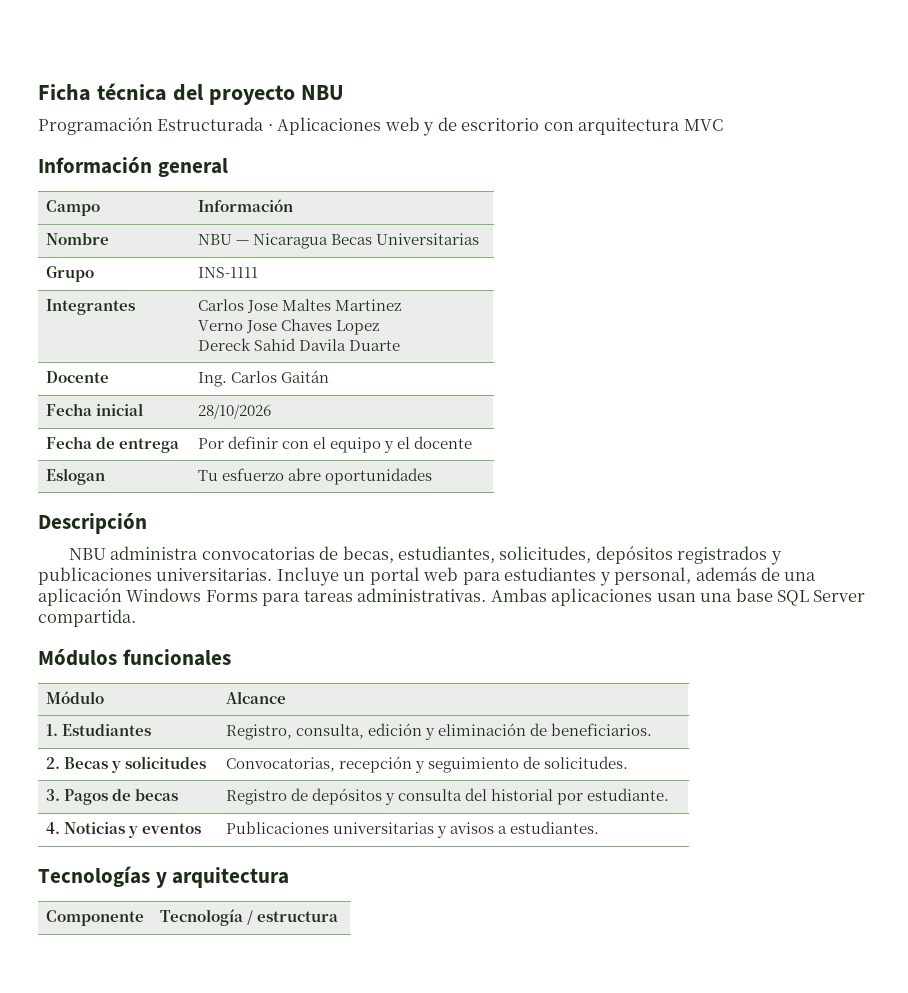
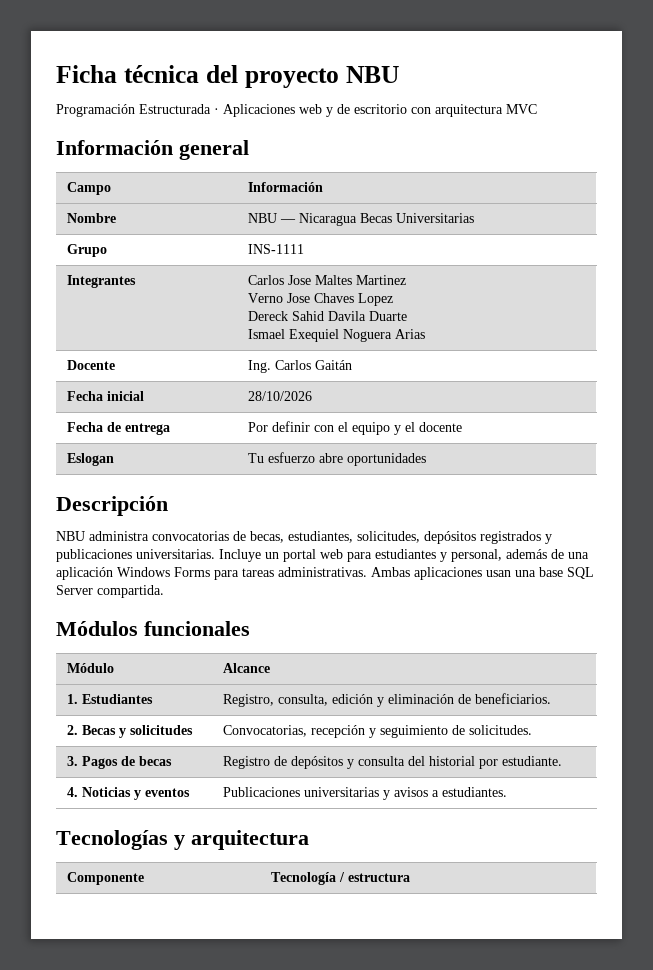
(401, 345) none -> [248,329,426,342] // Ismael Exequiel Noguera Arias

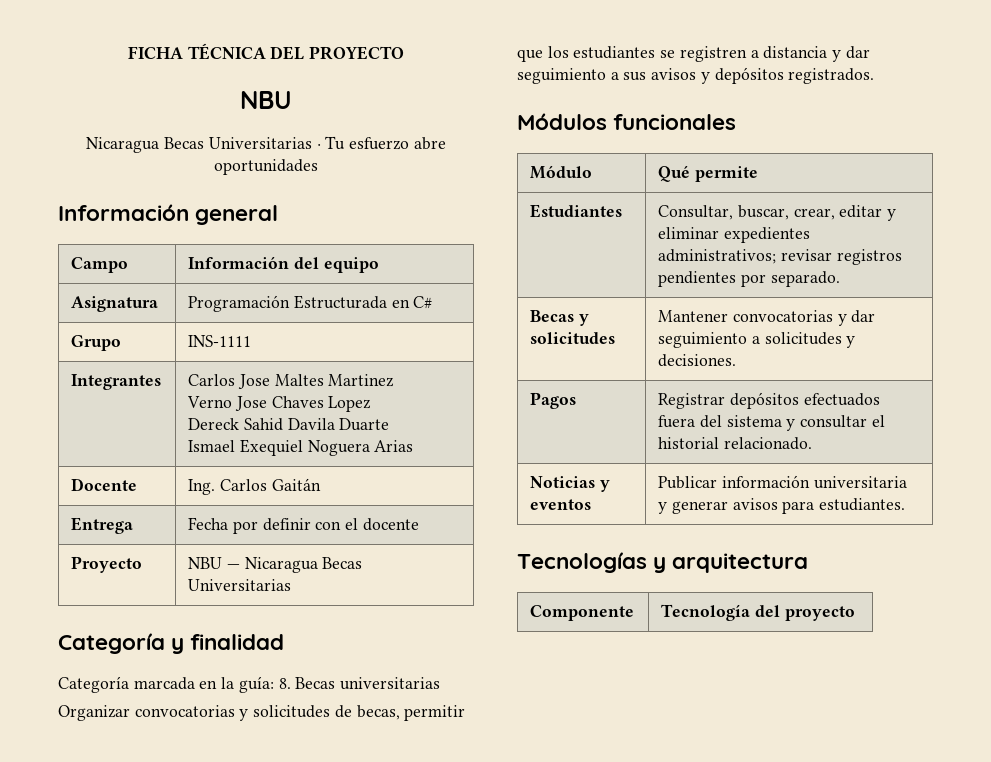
[56,65,399,88] [56,104,537,117] [56,140,249,160] [67,182,112,195] [248,182,324,192] [67,213,117,223] [248,213,475,226] Ficha técnica del proyecto NBU // Programación Estructurada · Aplicaciones web y de escritorio con arquitectura MVC // Información general // Campo | Información // Nombre | NBU — Nicaragua Becas Universitarias -> [127,43,405,60] [240,91,292,109] [86,136,446,153] [214,159,318,175] [58,204,279,225] [71,257,129,273] [188,256,379,273] [71,296,159,312] [188,295,433,312] FICHA TÉCNICA DEL PROYECTO // NBU // Nicaragua Becas Universitarias · Tu esfuerzo abre oportunidades // Información general // Campo | Información del equipo // Asignatura | Programación Estructurada en C#
[67,391,145,401] [248,391,313,401] [67,422,171,435] [248,421,463,435] [67,453,115,466] [248,452,427,466] [56,496,168,516] [56,531,552,544] [56,549,589,562] [56,567,594,580] [56,585,164,598] Fecha inicial | 28/10/2026 // Fecha de entrega | Por definir con el equipo y el docente // Eslogan | Tu esfuerzo abre oportunidades // Descripción // NBU administra convocatorias de becas, estudiantes, solicitudes, depósitos registrados y publicaciones universitarias. Incluye un portal web para estudiantes y personal, además de una aplicación Windows Forms para tareas administrativas. Ambas aplicaciones usan una base SQL Server compartida. -> [71,517,134,534] [188,517,419,534] [71,556,143,573] [188,557,363,573] [188,579,292,591] [58,633,285,654] [58,676,441,693] [58,705,466,721] [517,46,870,62] [517,67,875,84] Entrega | Fecha por definir con el docente // Proyecto | NBU — Nicaragua Becas Universitarias // Categoría y finalidad // Categoría marcada en la guía: 8. Becas universitarias // Organizar convocatorias y solicitudes de becas, permitir que los estudiantes se registren a distancia y dar seguimiento a sus avisos y depósitos registrados.
[223,663,271,673] [67,694,79,704] Alcance // 1. -> [658,165,759,182] Qué permite //
[223,693,552,707] [67,725,194,738] [223,725,533,738] [67,756,173,769] [223,756,563,769] [67,787,191,800] [223,787,440,800] Registro, consulta, edición y eliminación de beneficiarios. // 2. Becas y solicitudes | Convocatorias, recepción y seguimiento de solicitudes. // 3. Pagos de becas | Registro de depósitos y consulta del historial por estudiante. // 4. Noticias y eventos | Publicaciones universitarias y avisos a -> [658,205,897,221] [658,227,811,243] [658,249,902,265] [658,271,840,287] [530,310,590,326] [530,332,616,344] [658,310,876,326] [658,332,856,348] [658,354,737,367] [530,392,577,409] [658,392,880,409] [658,415,885,431] [658,437,813,450] [530,476,611,492] [530,499,592,510] [658,475,907,489] [658,498,815,514] Consultar, buscar, crear, editar y eliminar expedientes administrativos; revisar registros pendientes por separado. // Becas y solicitudes | Mantener convocatorias y dar seguimiento a solicitudes y decisiones. // Pagos | Registrar depósitos efectuados fuera del sistema y consultar el historial relacionado. // Noticias y eventos | Publicar información universitaria y generar avisos para
[339,872,411,882] / estructura -> [755,605,855,621] del proyecto

